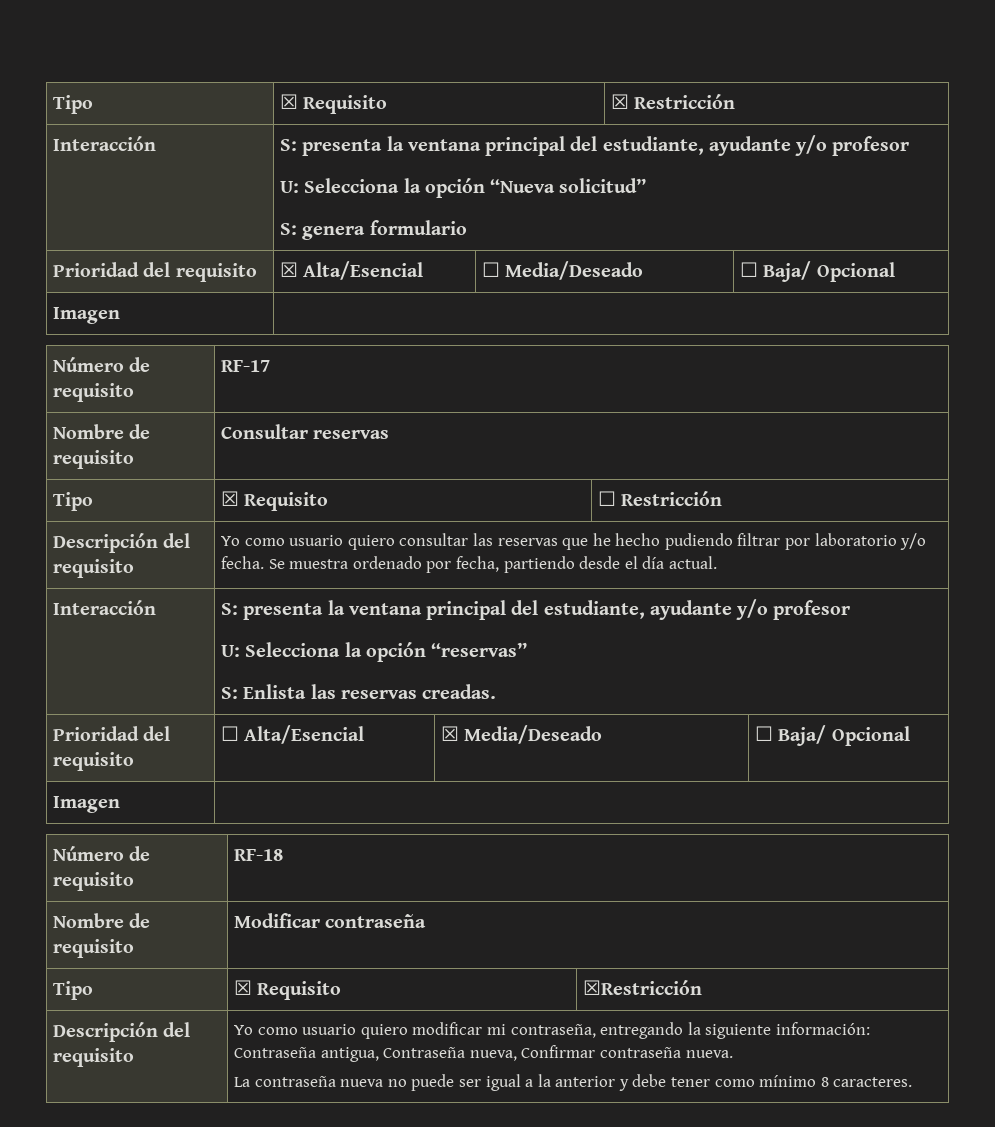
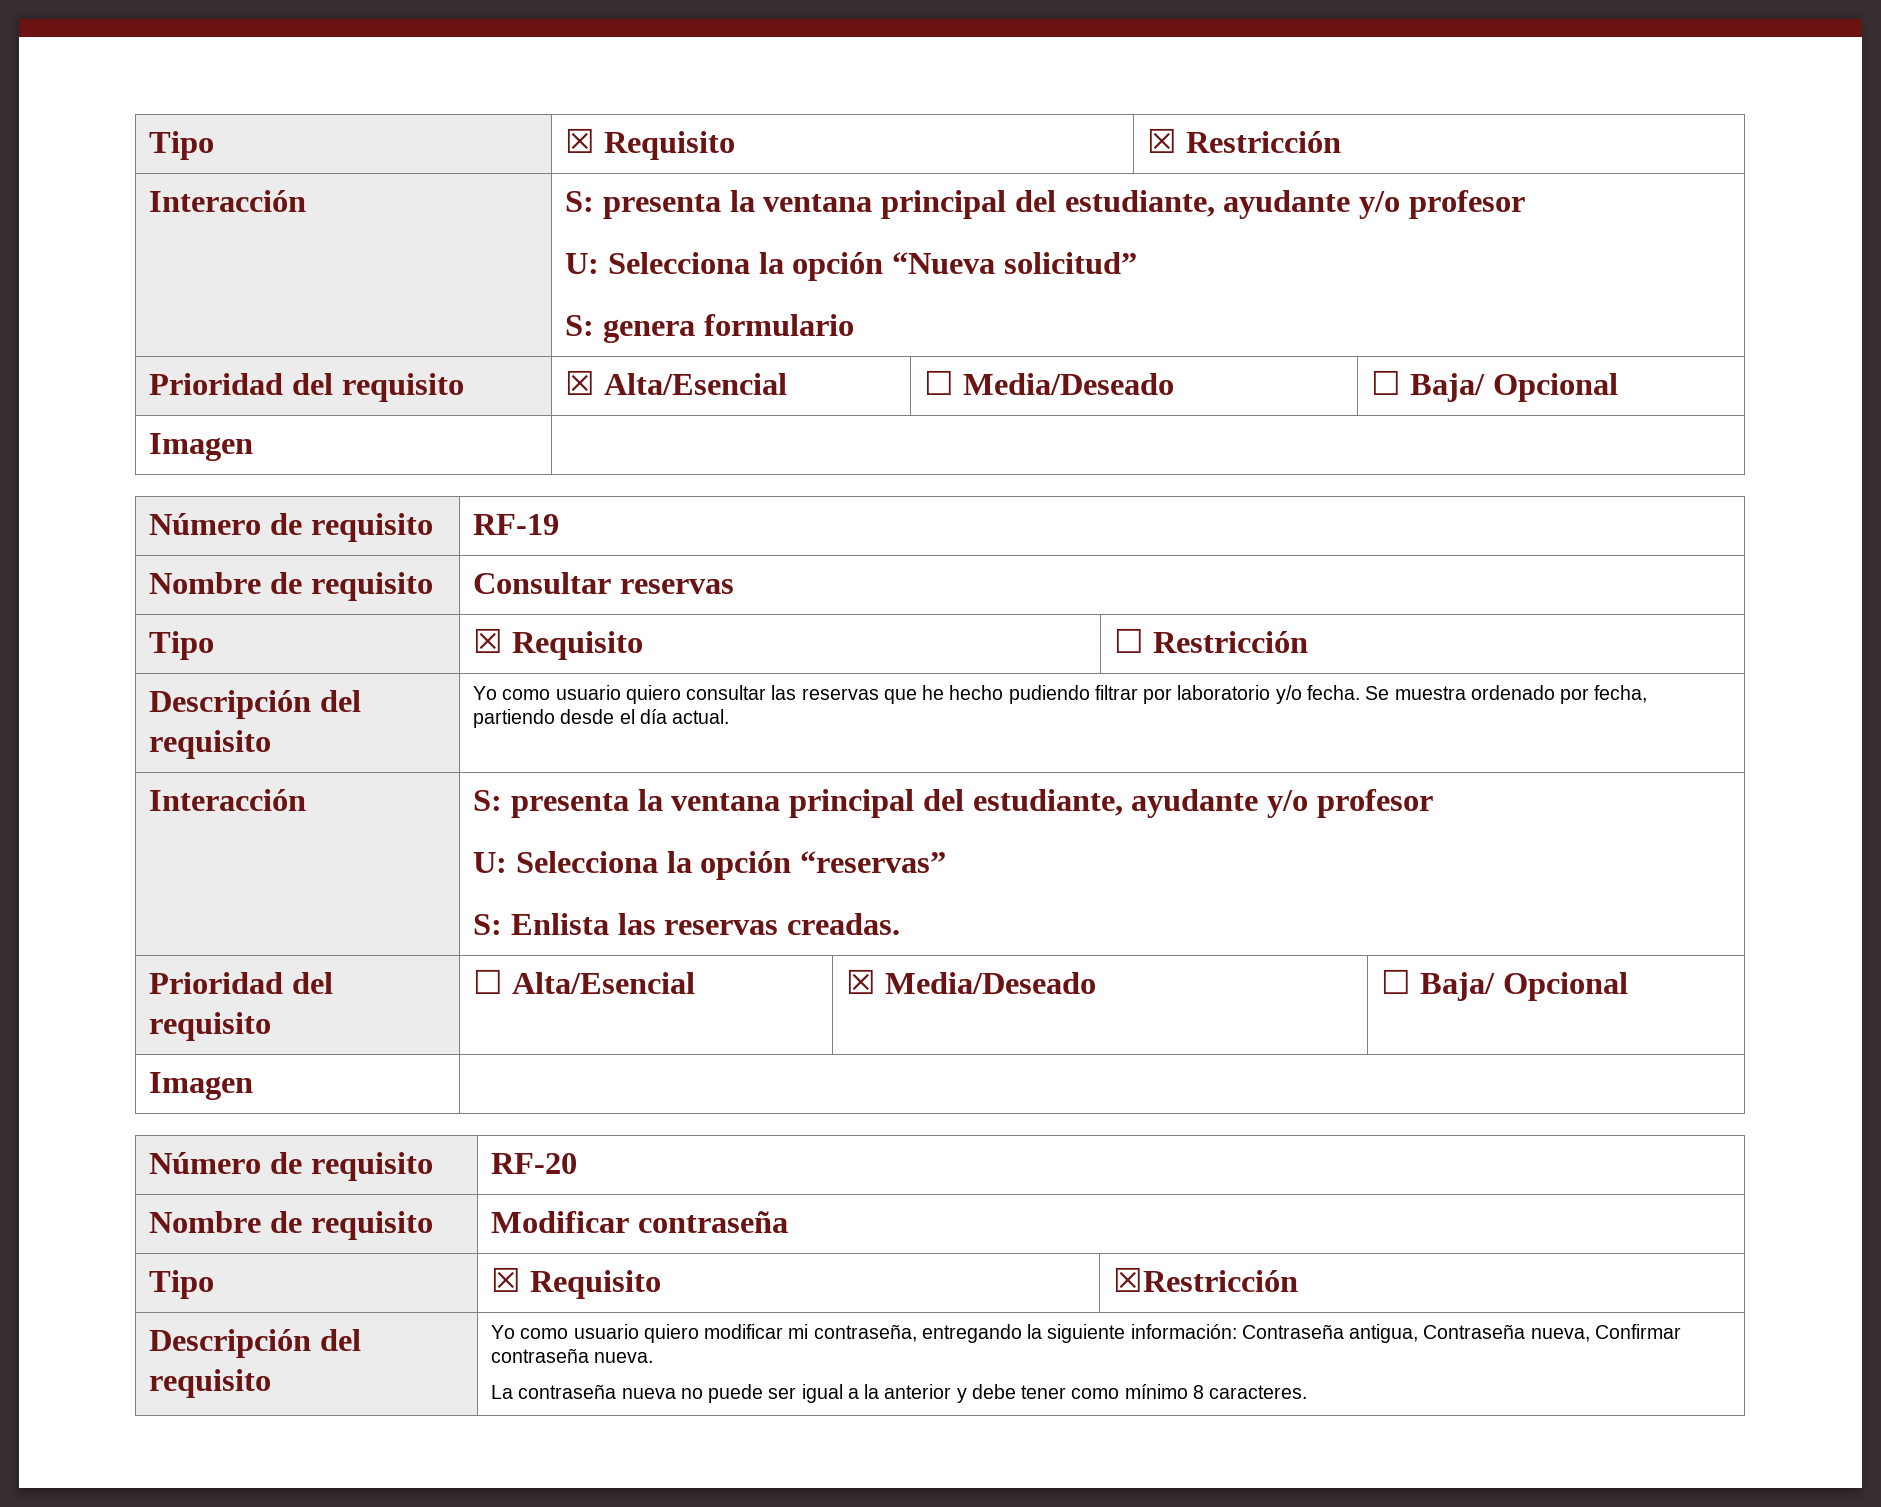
[220,360,270,372] RF-17 -> [473,514,560,535] RF-19
[233,849,283,861] RF-18 -> [491,1153,578,1174] RF-20

